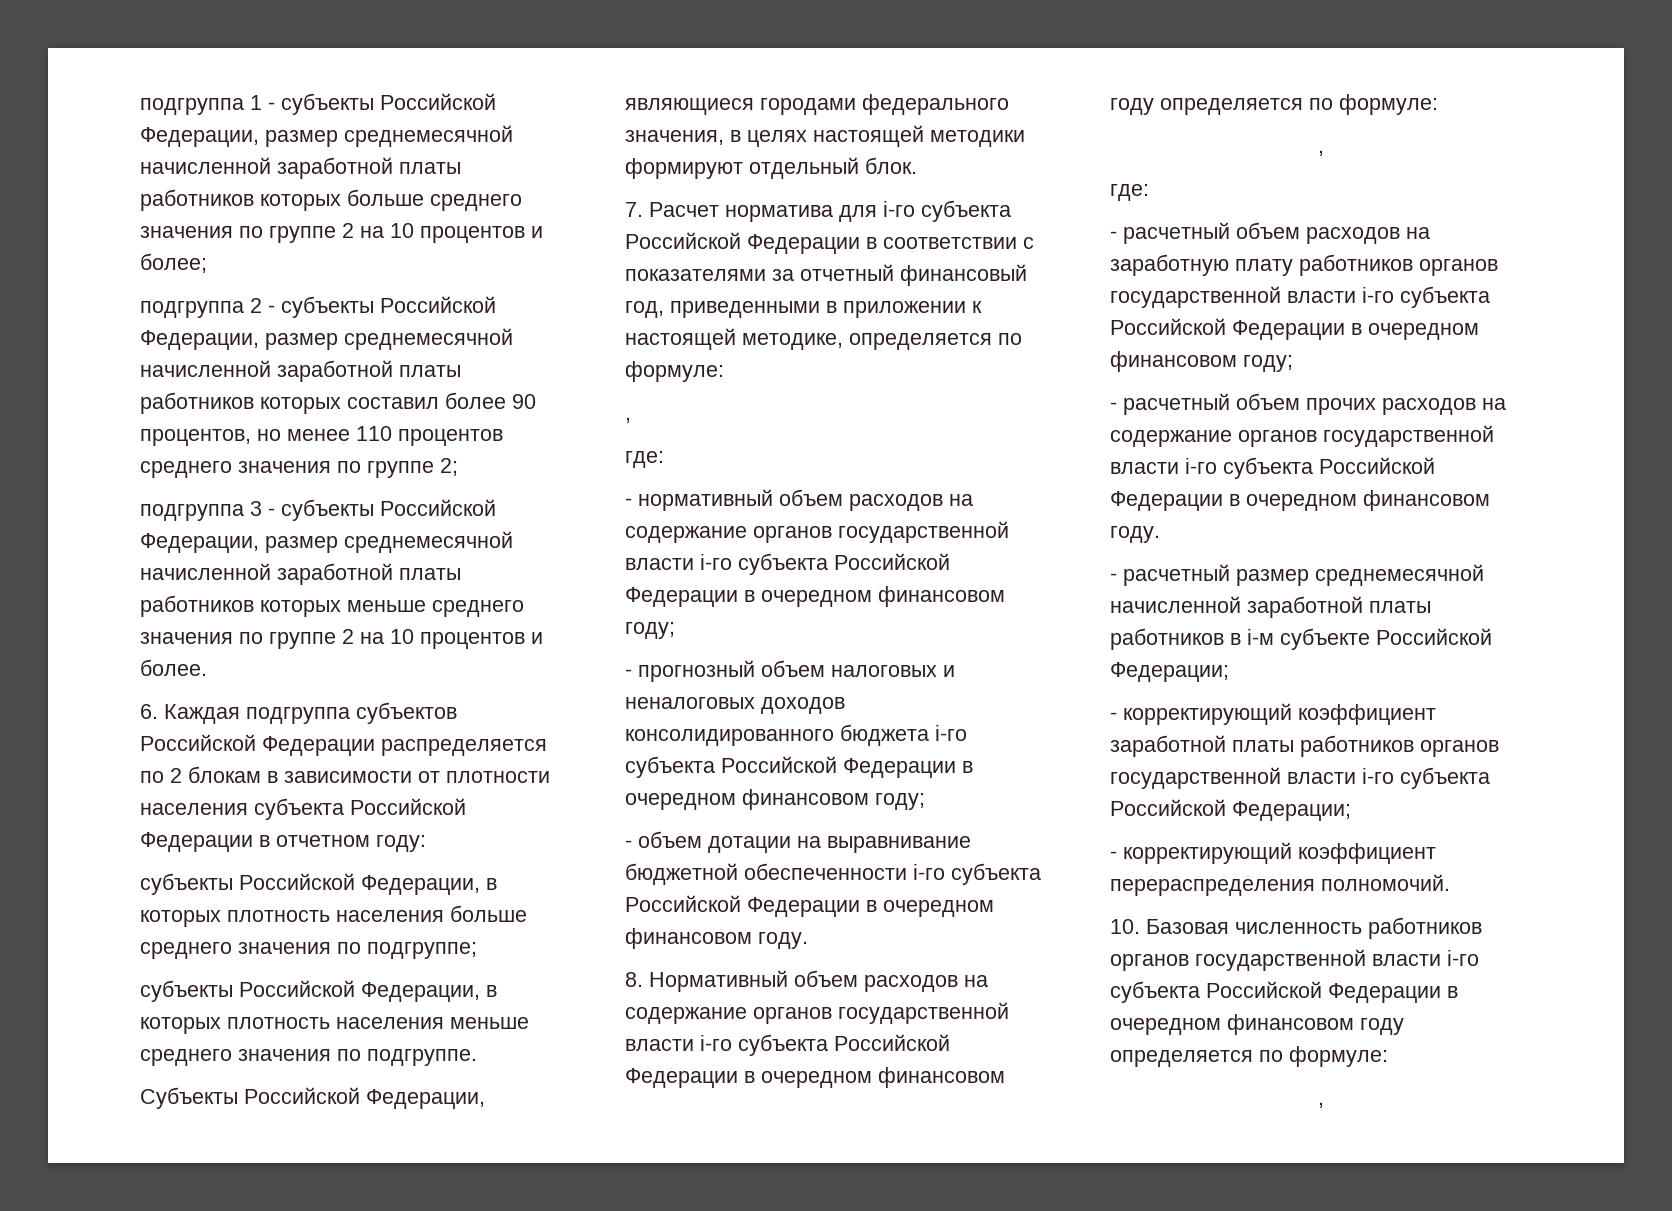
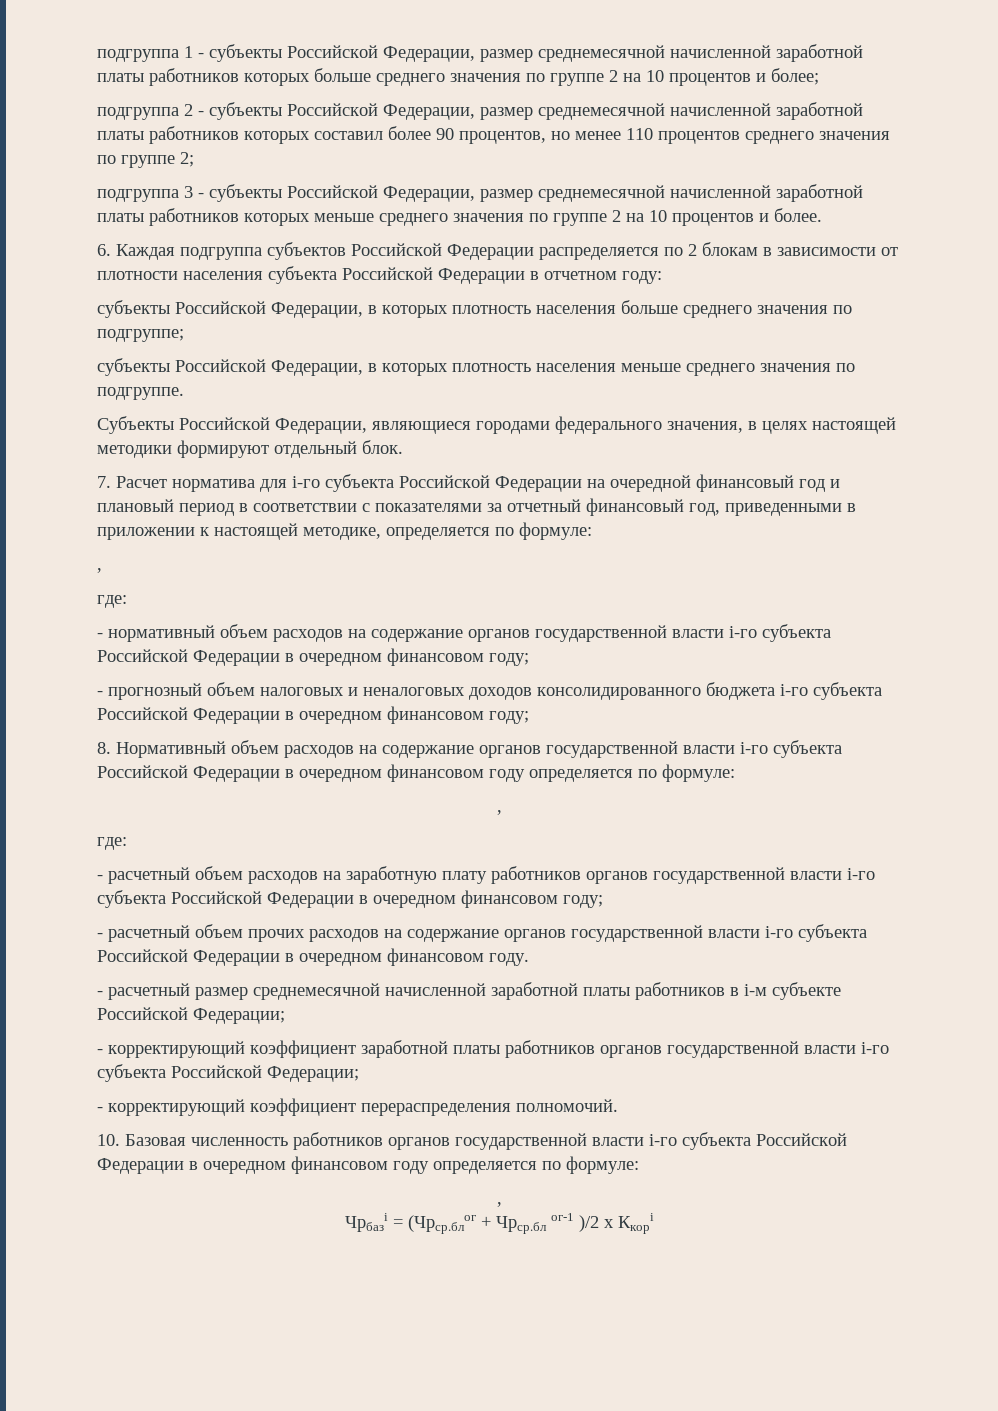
(860, 244) none -> [587,474,840,492] [97,499,234,516] на очередной финансовый год и плановый период
[625,831,971,853] [625,863,1041,885] [625,895,994,917] [625,928,808,949] // - объем дотации на выравнивание бюджетной обеспеченности i-го субъекта Российской Федерации в очередном финансовом году. -> (529, 717) none
(1324, 1105) none -> [344,1213,654,1234] // Чрбазi = (Чрср.блог + Чрср.бл ог-1 )/2 x Ккорi

